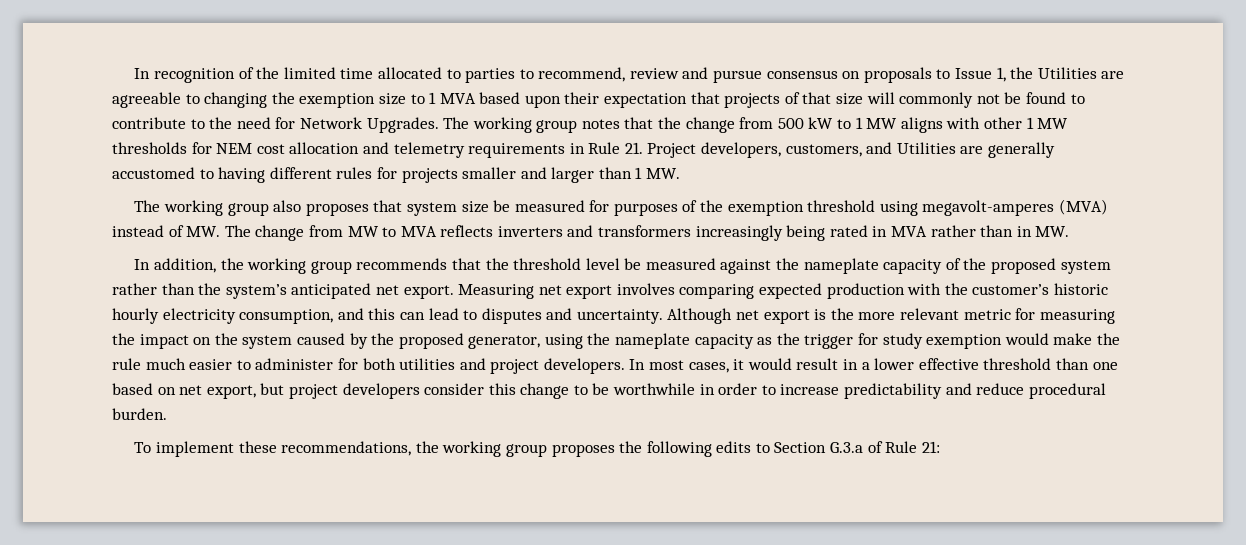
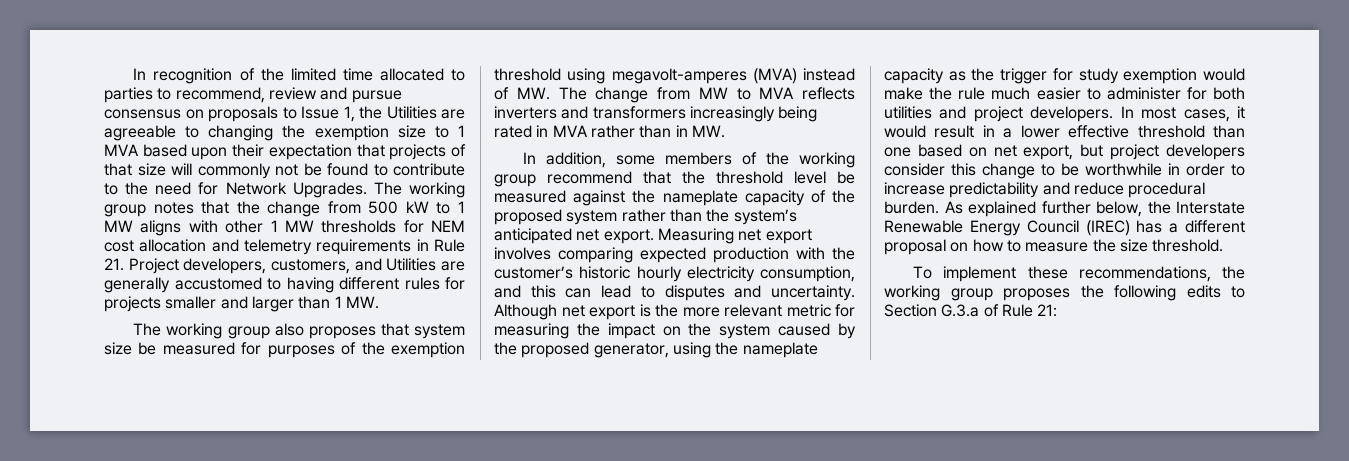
[220,258,448,274] the working group recommends -> [616,152,855,168] [494,171,632,187] some members of the working group recommend
(167, 414) none -> [944,201,1245,217] [884,220,1245,236] [884,239,1224,255] As explained further below, the Interstate Renewable Energy Council (IREC) has a different proposal on how to measure the size threshold.

